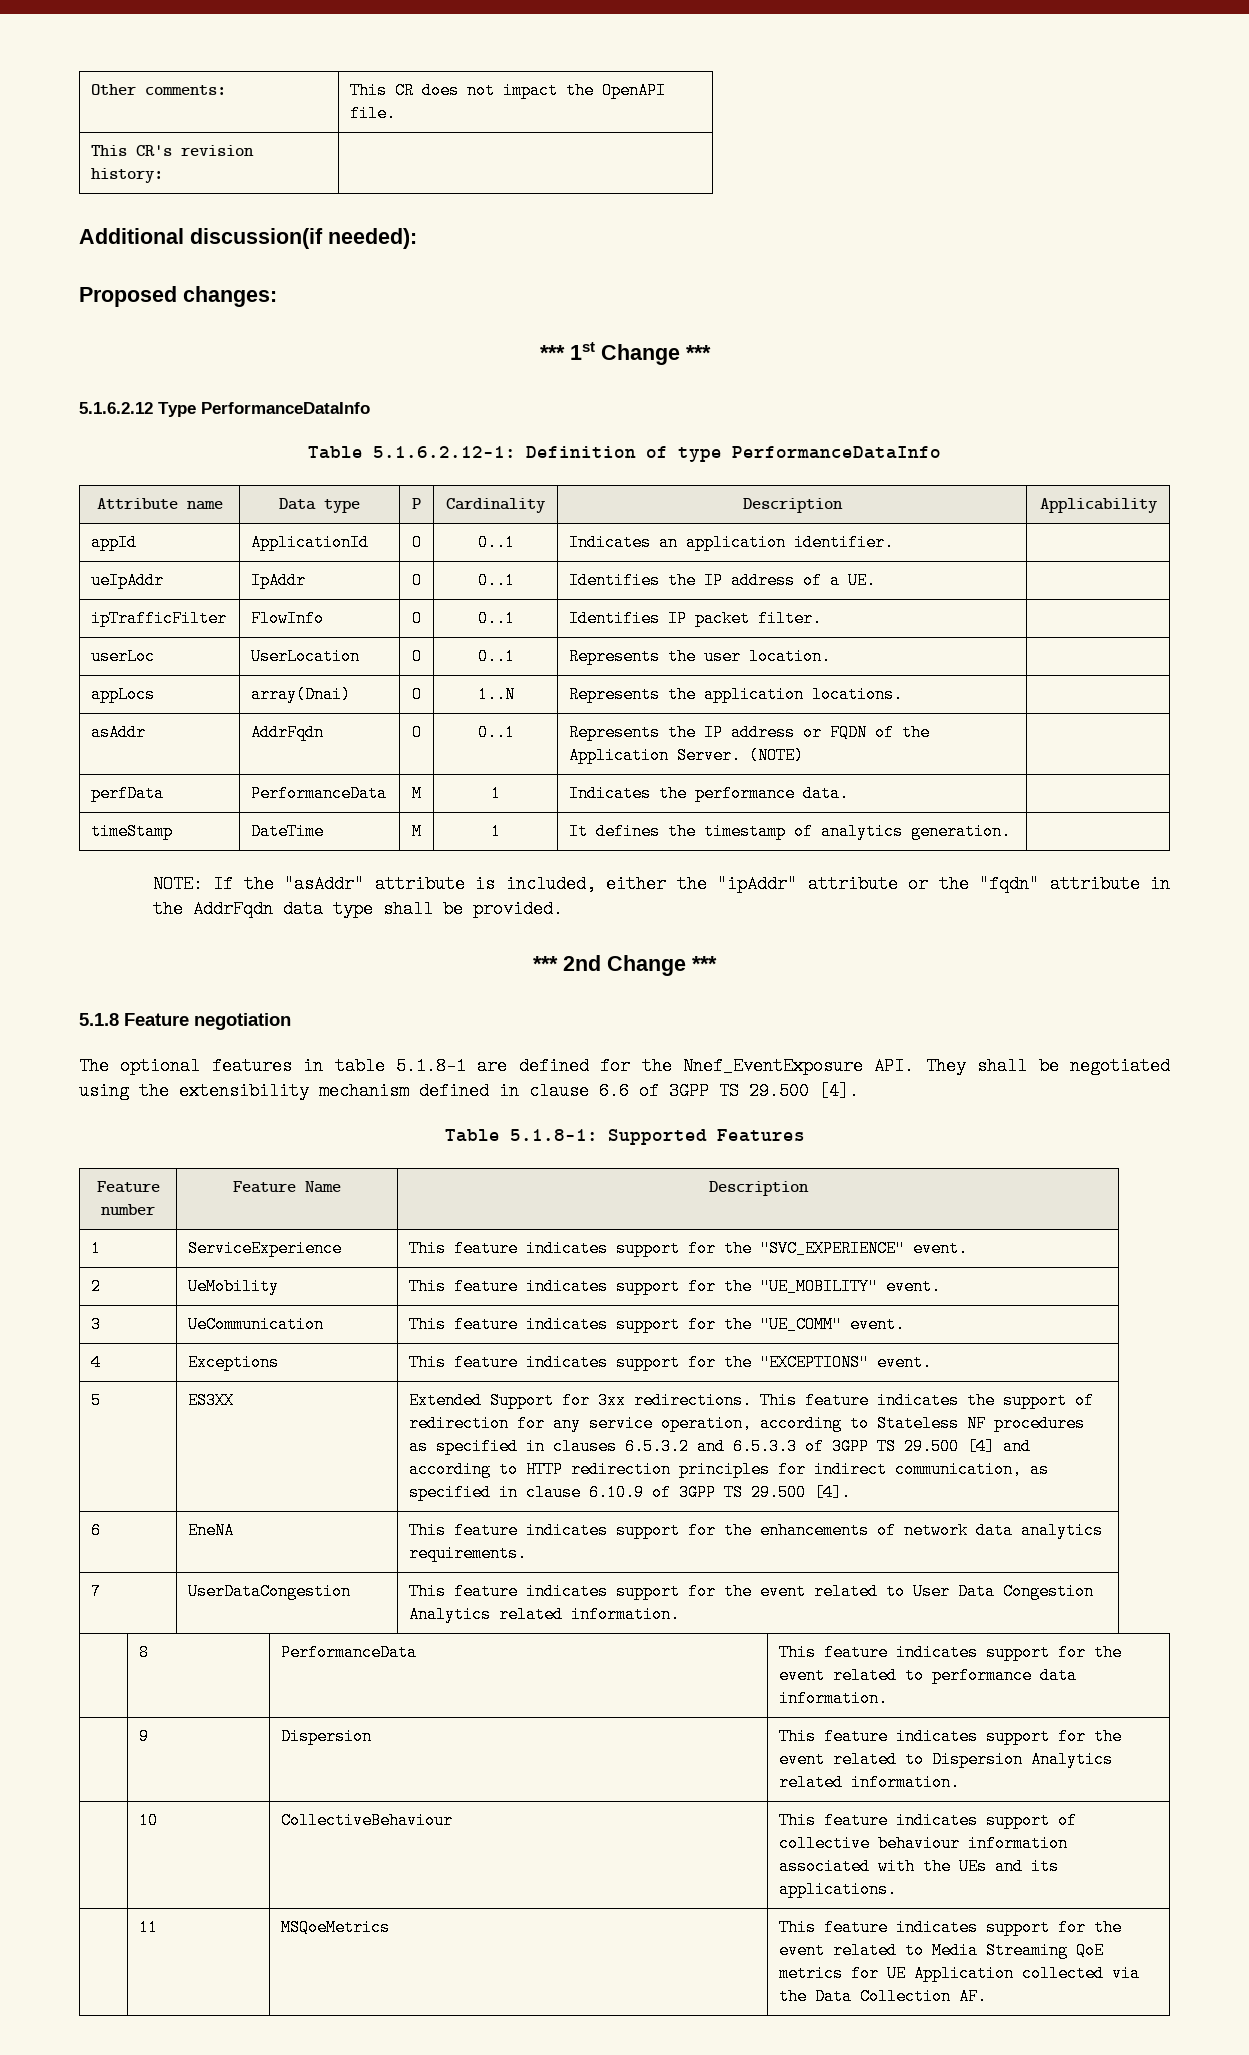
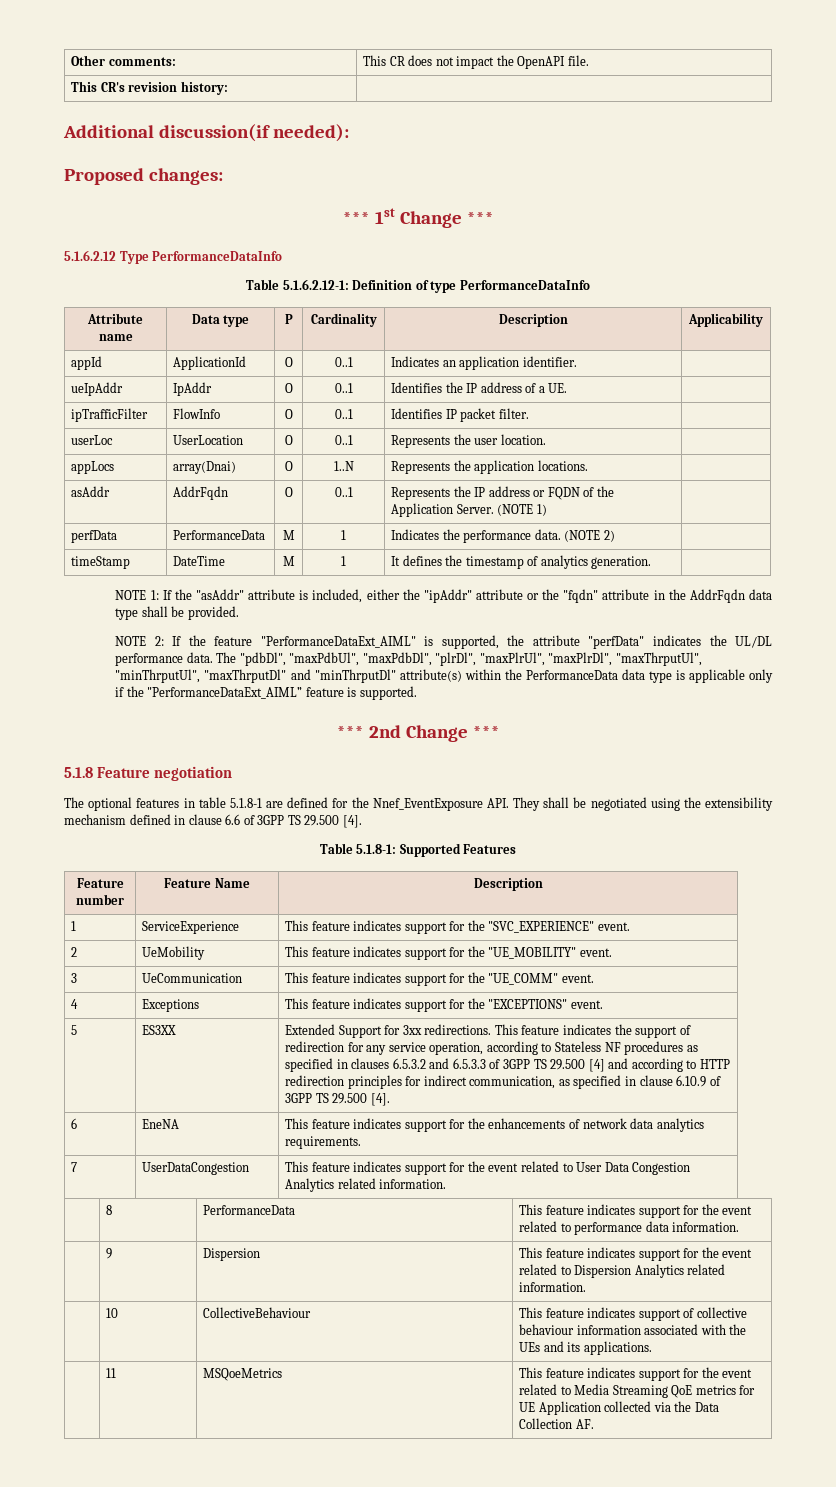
[749,747,805,764] (NOTE) -> [497,504,547,516] (NOTE 1)
(850, 793) none -> [564,530,615,542] (NOTE 2)
[152,875,203,893] NOTE: -> [115,590,159,600] NOTE 1:
(563, 909) none -> [115,635,772,649] [115,652,702,666] [115,669,773,683] [115,686,417,700] // NOTE 2: If the feature "PerformanceDataExt_AIML" is supported, the attribute "perfData" indicates the UL/DL performance data. The "pdbDl", "maxPdbUl", "maxPdbDl", "plrDl", "maxPlrUl", "maxPlrDl", "maxThrputUl", "minThrputUl", "maxThrputDl" and "minThrputDl" attribute(s) within the PerformanceData data type is applicable only if the "PerformanceDataExt_AIML” feature is supported.

